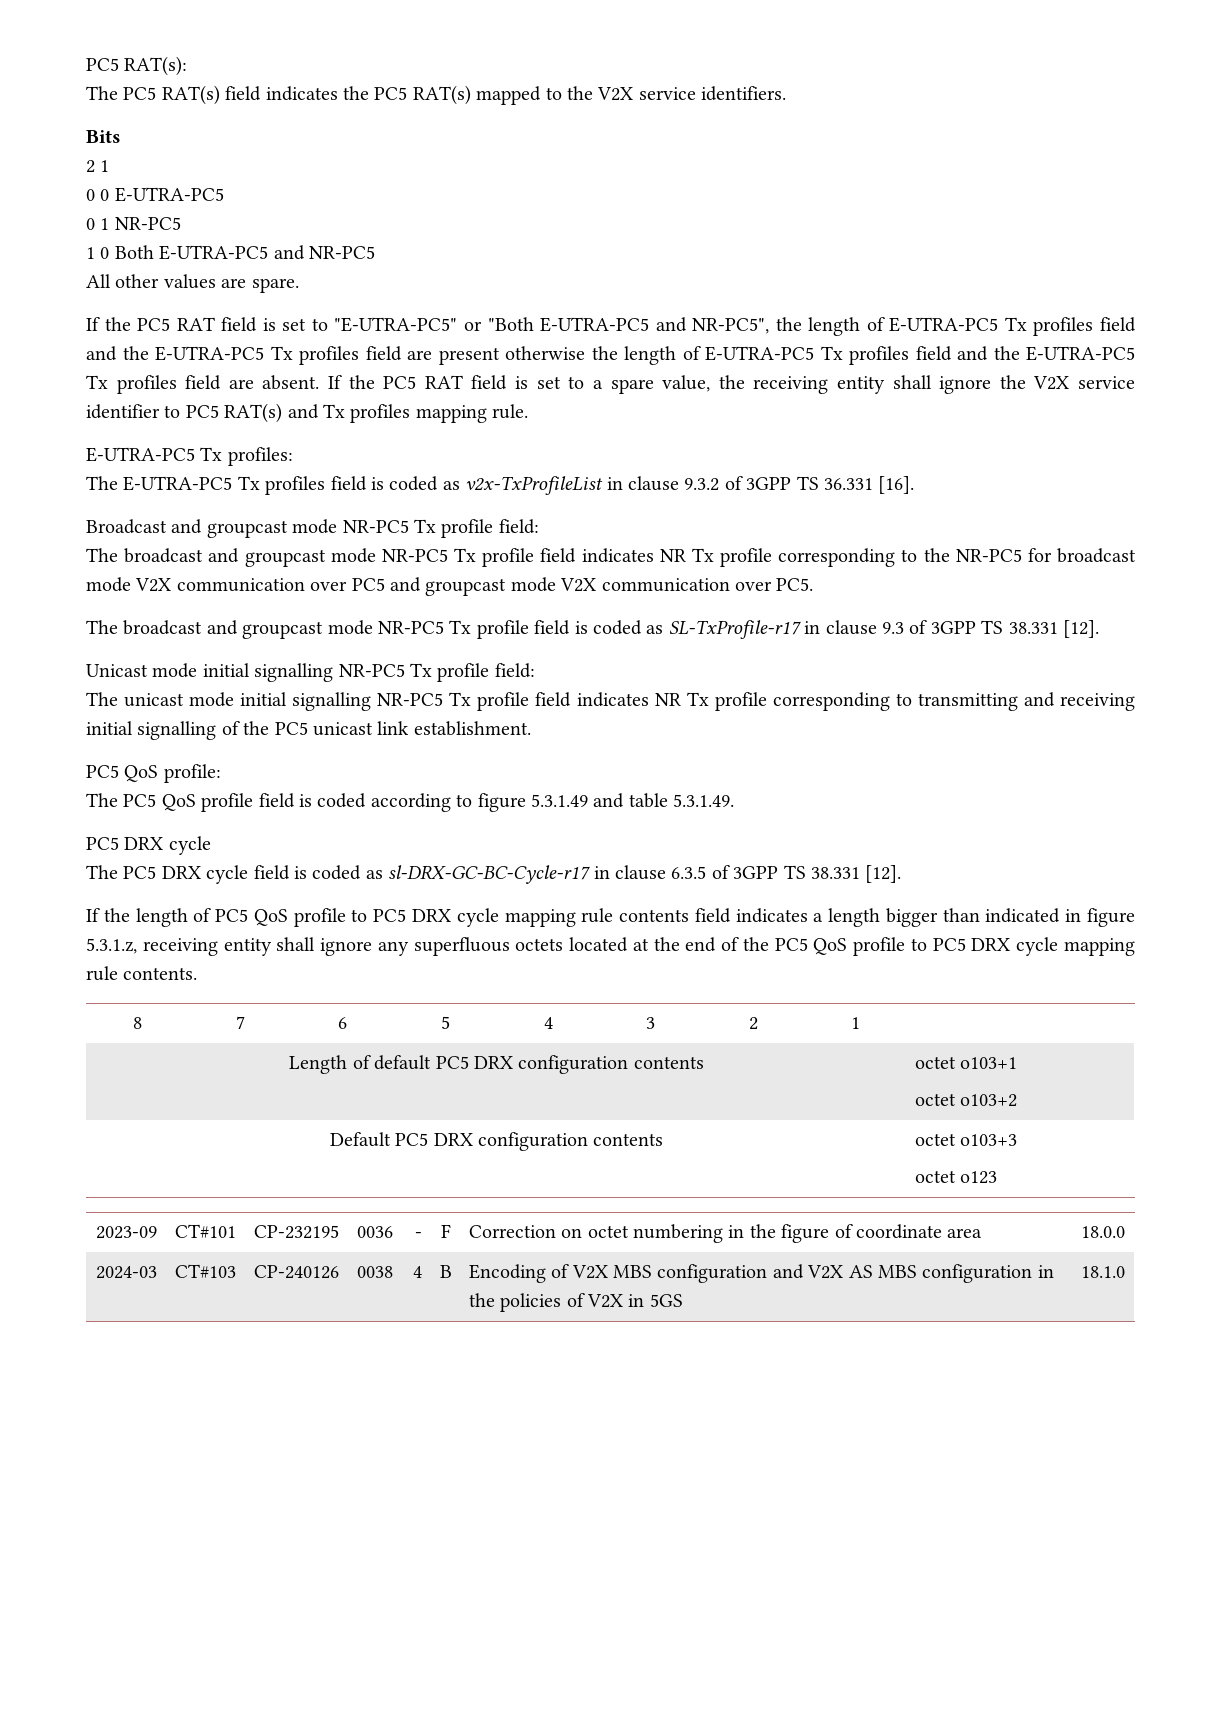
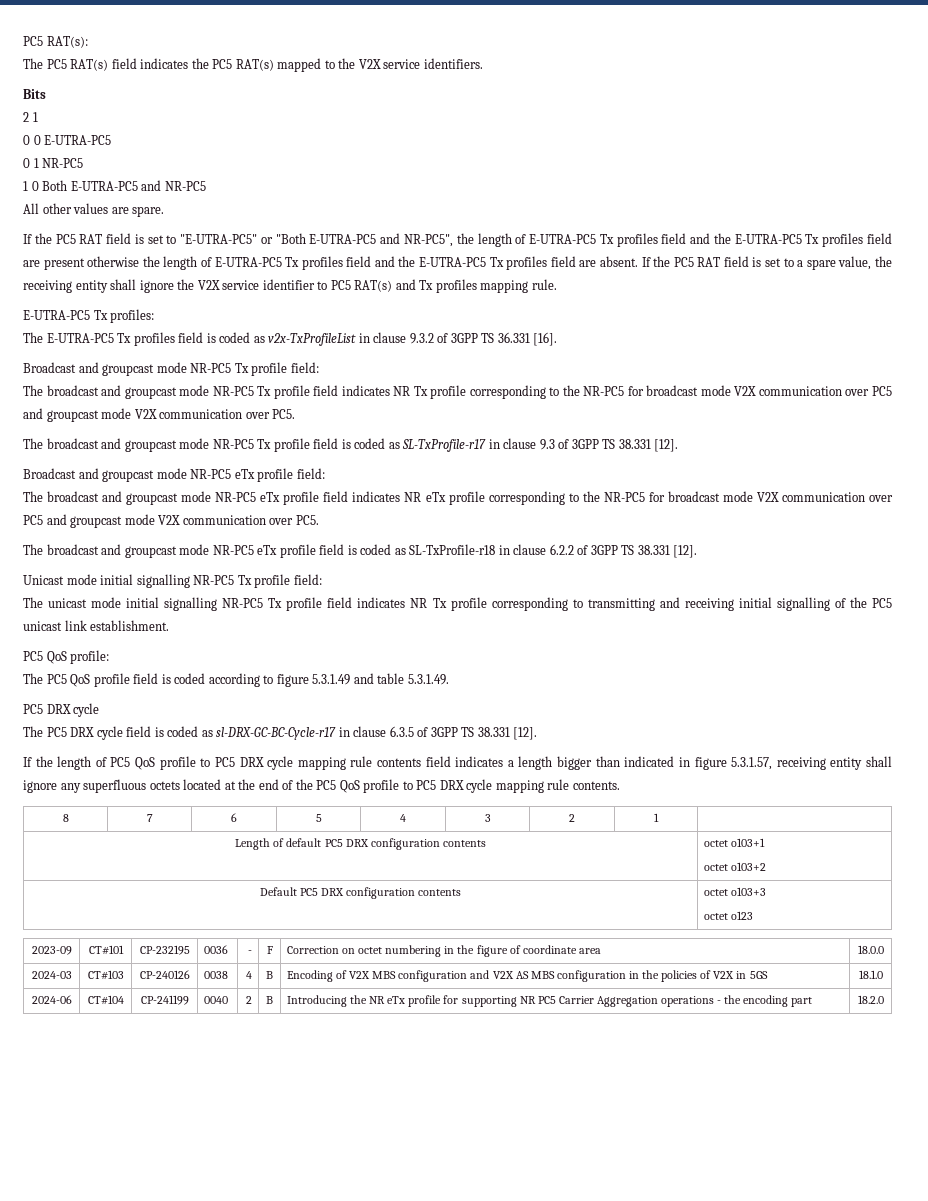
(1099, 629) none -> [23,468,325,482] [23,491,893,505] [23,514,319,528] [23,544,698,558] // Broadcast and groupcast mode NR-PC5 eTx profile field: // The broadcast and groupcast mode NR-PC5 eTx profile field indicates NR eTx profile corresponding to the NR-PC5 for broadcast mode V2X communication over PC5 and groupcast mode V2X communication over PC5. // The broadcast and groupcast mode NR-PC5 eTx profile field is coded as SL-TxProfile-r18 in clause 6.2.2 of 3GPP TS 38.331 [12].
[86,938,137,954] 5.3.1.z, -> [731,757,773,770] 5.3.1.57,
(1125, 1272) none -> [31,995,72,1004] [87,995,124,1005] [140,995,189,1005] [203,996,228,1004] [246,996,253,1004] [266,996,273,1004] [286,995,813,1007] [857,995,884,1004] // 2024-06 | CT#104 | CP-241199 | 0040 | 2 | B | Introducing the NR eTx profile for supporting NR PC5 Carrier Aggregation operations - the encoding part | 18.2.0

